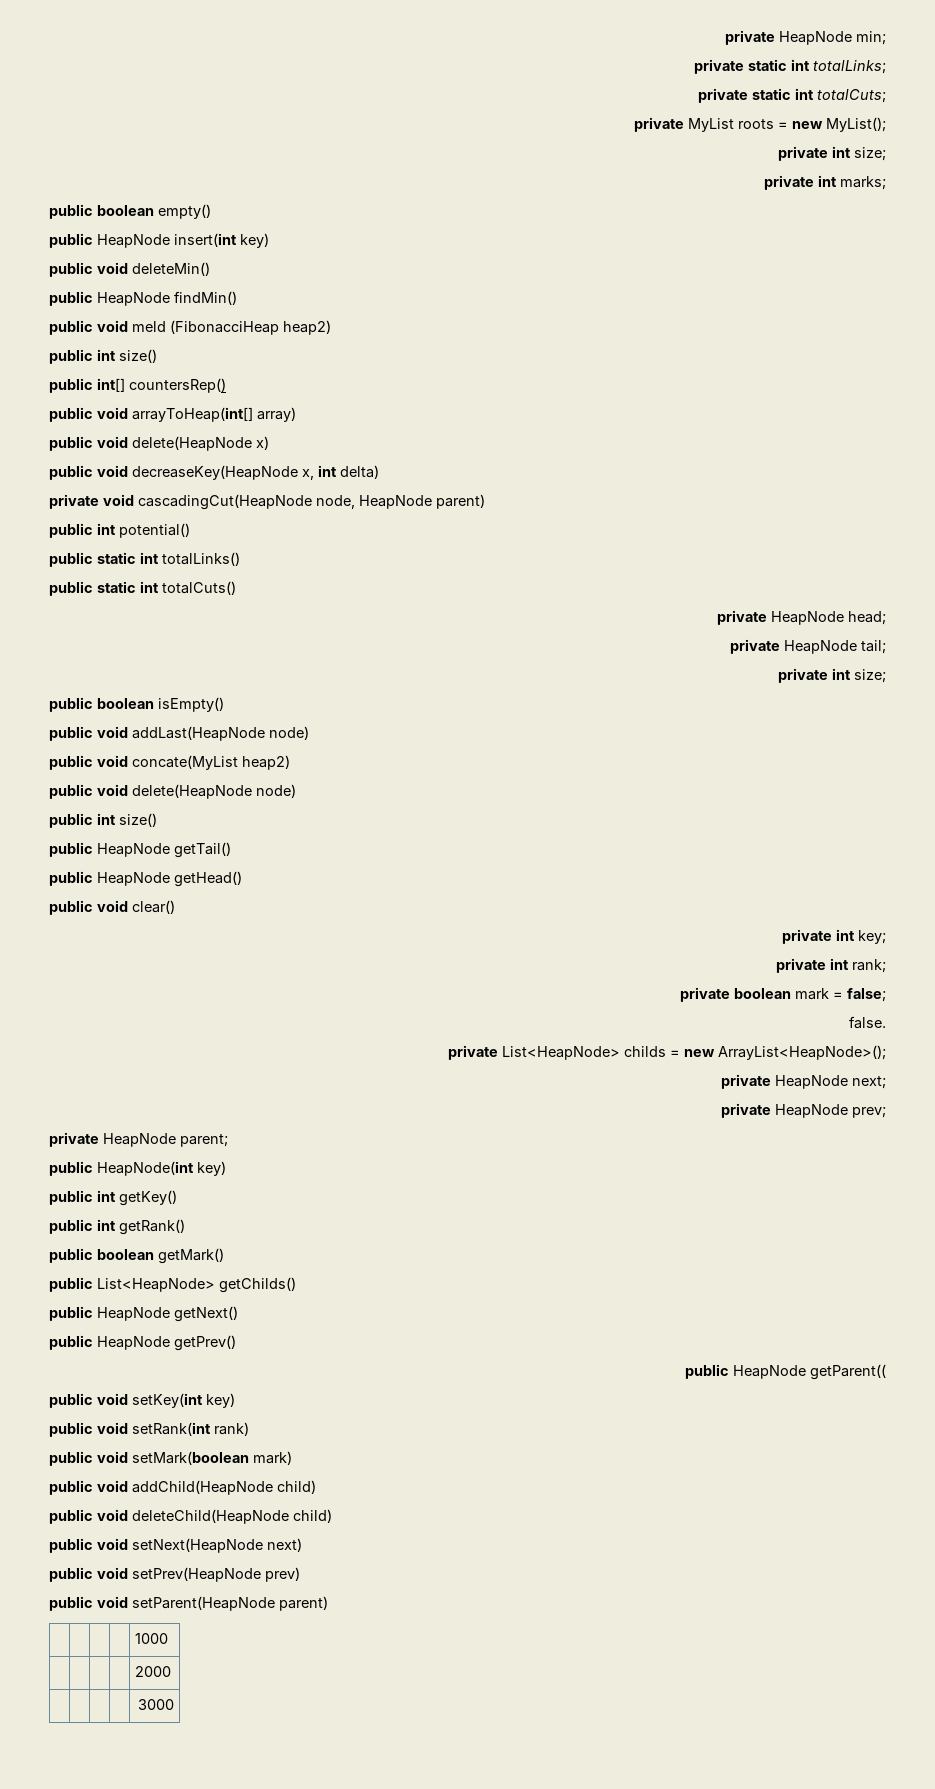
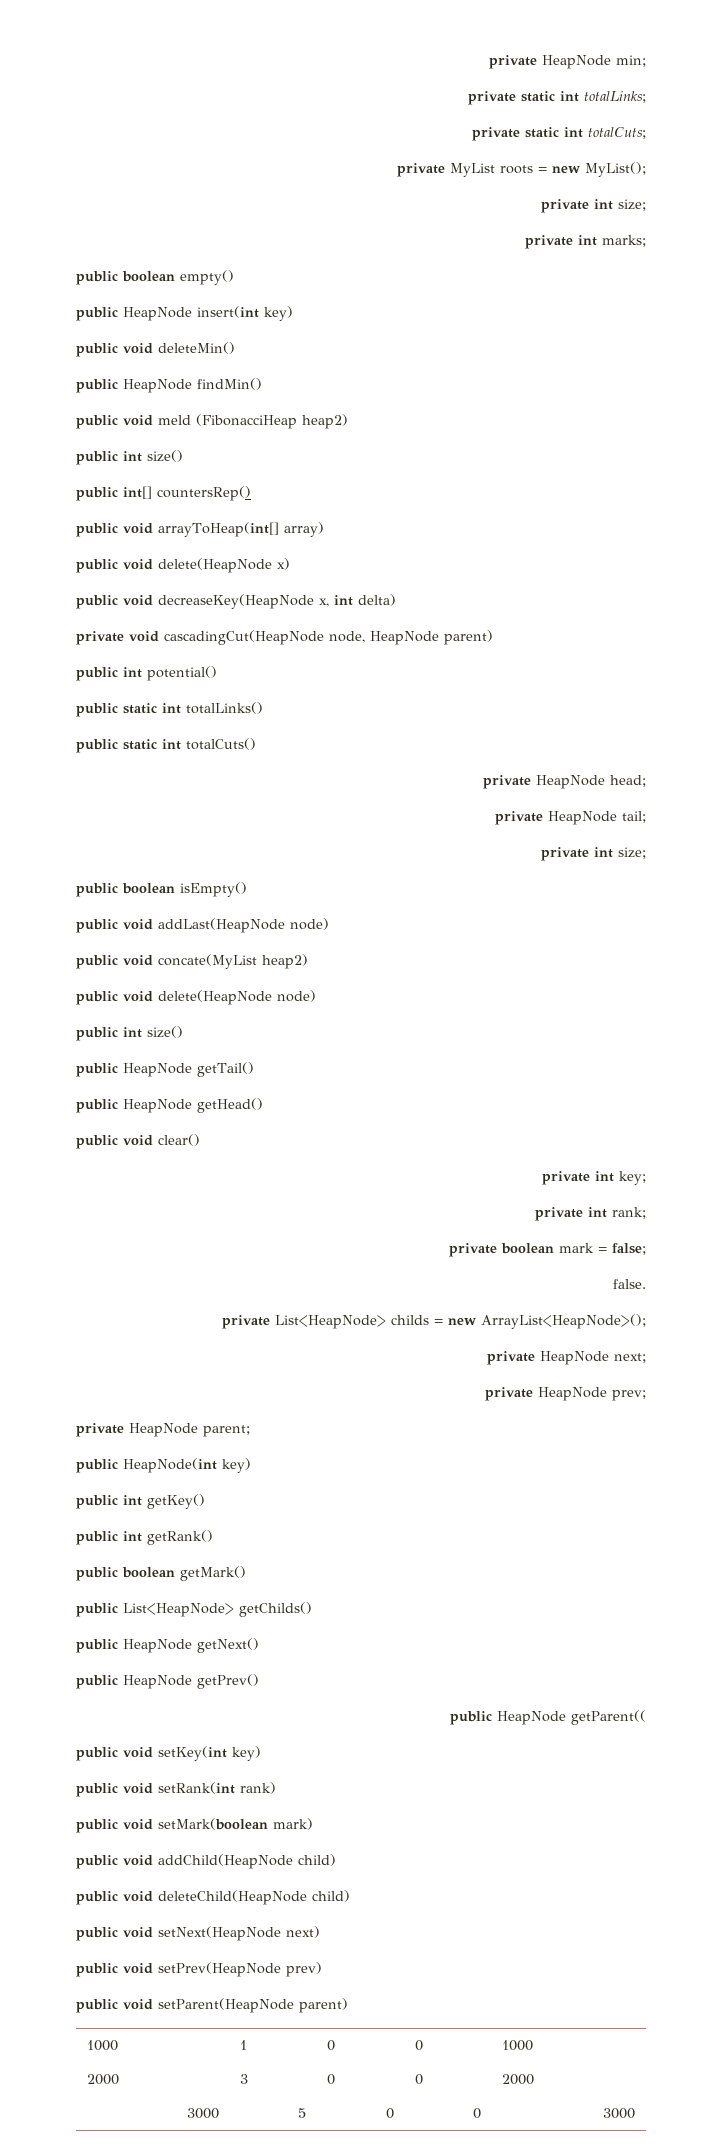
[135,1633,169,1644] [135,1666,172,1677] | | | | 1000 // | | | | 2000 // | | | -> [87,2040,119,2051] [240,2040,248,2050] [327,2040,336,2051] [415,2040,424,2051] [502,2040,534,2051] [87,2074,120,2085] [240,2074,249,2084] [327,2074,336,2085] [415,2074,424,2085] [502,2074,535,2085] [186,2108,219,2119] [297,2108,306,2118] [385,2108,394,2119] [472,2108,481,2119] 1000 | 1 | 0 | 0 | 1000 // 2000 | 3 | 0 | 0 | 2000 // 3000 | 5 | 0 | 0

